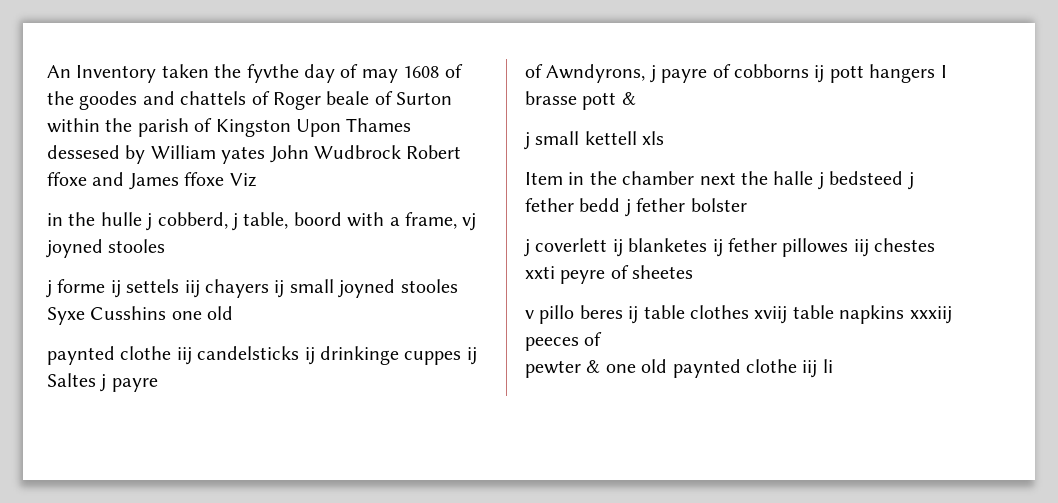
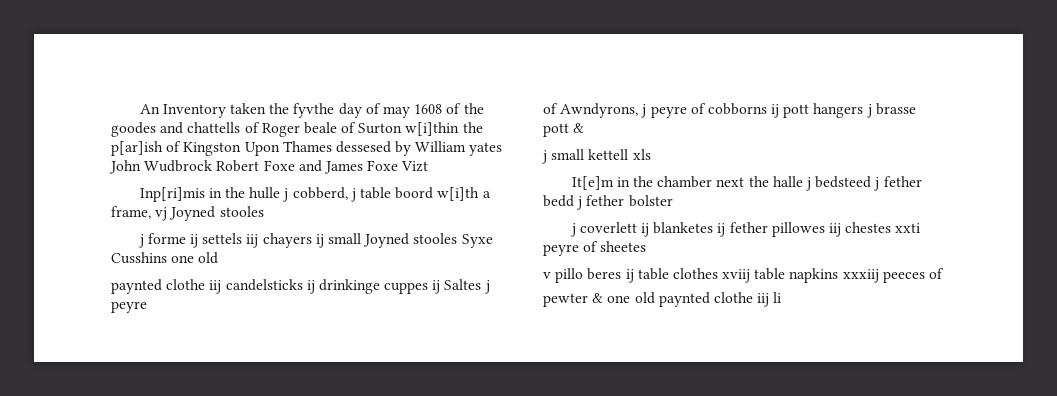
[180,91,247,105] chattels -> [187,122,241,133] chattells
[47,118,189,137] within the parish -> [405,122,483,136] [111,141,163,156] w[i]thin the p[ar]ish
[47,172,87,186] ffoxe -> [263,160,295,171] Foxe
[184,172,256,187] ffoxe Viz // -> [367,160,429,172] [139,187,205,202] Foxe Vizt // Inp[ri]mis
[243,212,385,229] table, boord with -> [359,187,480,201] table boord w[i]th
[46,239,103,258] joyned -> [169,206,216,221] Joyned
[338,279,396,298] joyned -> [363,233,410,248] Joyned
[111,378,158,392] payre -> [111,301,147,313] peyre
[661,69,708,83] payre -> [650,106,687,118] peyre
[940,65,947,78] I -> [866,104,872,118] j
[525,172,563,185] Item -> [571,176,614,190] It[e]m

